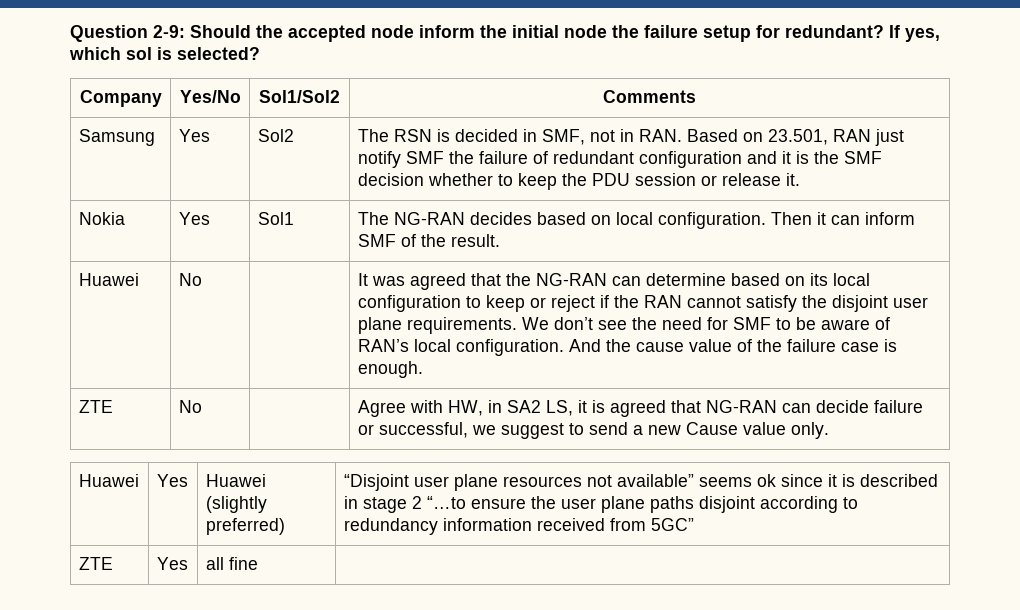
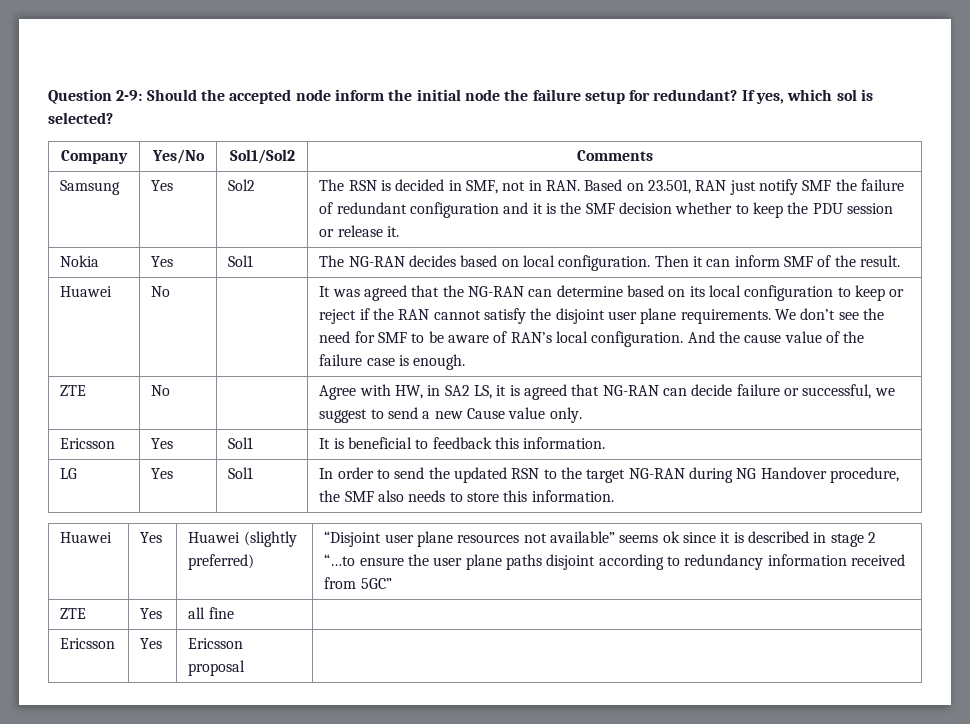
(829, 430) none -> [60,438,116,449] [151,438,174,449] [228,437,254,449] [319,437,606,449] [60,468,78,479] [151,468,174,479] [228,467,254,479] [319,467,899,483] [319,490,614,502] // Ericsson | Yes | Sol1 | It is beneficial to feedback this information. // LG | Yes | Sol1 | In order to send the updated RSN to the target NG-RAN during NG Handover procedure, the SMF also needs to store this information.
(258, 563) none -> [60,638,116,649] [140,638,163,649] [188,638,244,649] [188,660,246,676] // Ericsson | Yes | Ericsson proposal |

